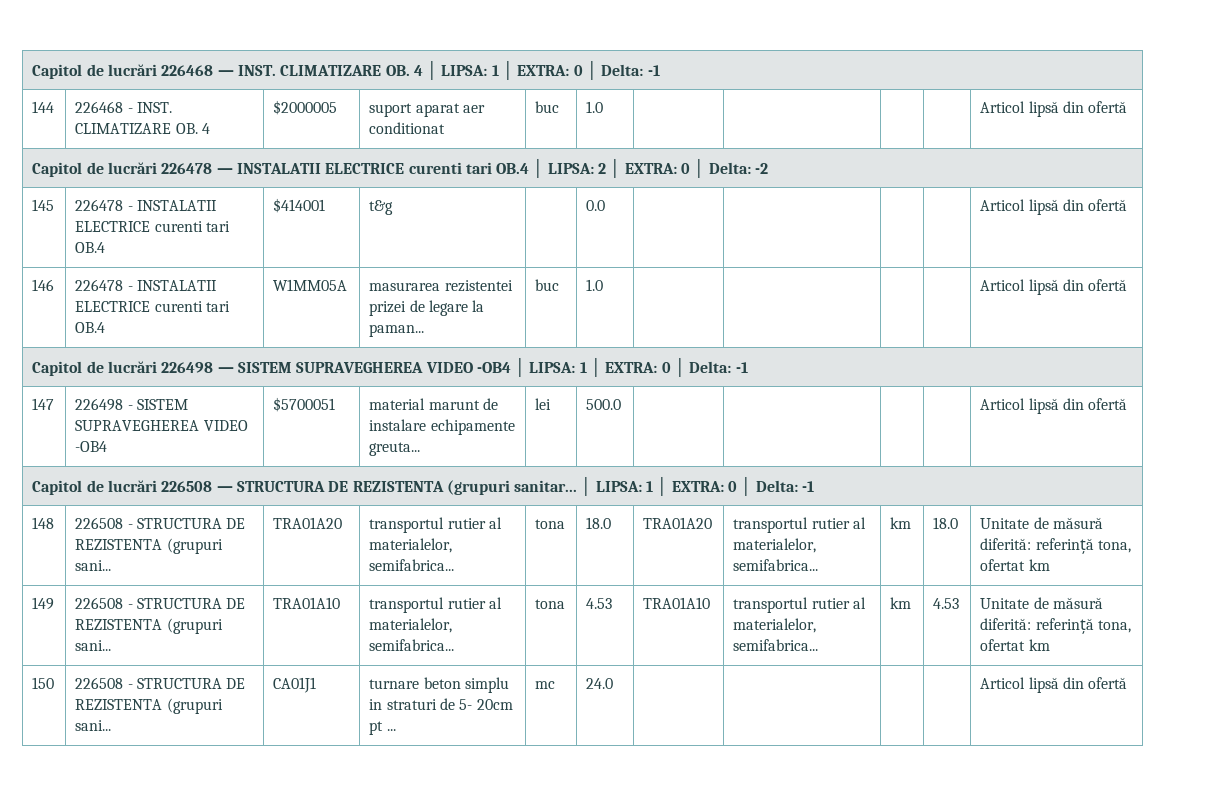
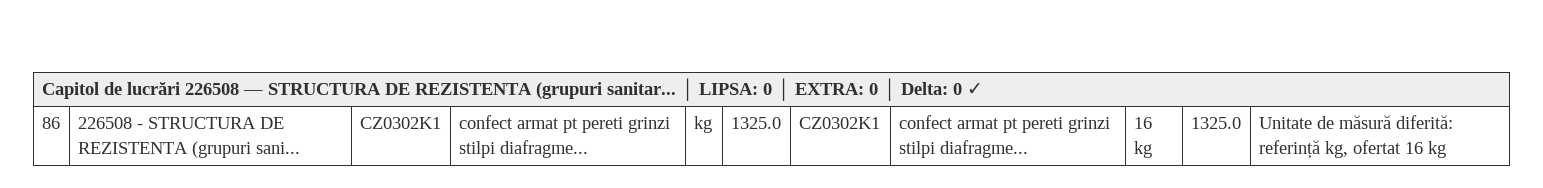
[32,60,660,80] [32,101,55,113] [75,101,172,113] [75,123,210,134] [273,100,338,115] [369,103,485,117] [369,122,446,134] [535,101,560,113] [586,101,604,113] [980,101,1128,117] [32,158,769,178] [32,199,55,211] [75,199,217,211] [75,221,230,232] [75,242,106,253] [273,198,326,213] [369,200,394,215] [586,200,606,211] [980,199,1128,215] [32,279,55,291] [75,279,217,291] [75,301,230,312] [75,322,106,333] [273,279,348,291] [369,280,513,292] [369,300,485,316] [369,324,425,337] [535,279,560,291] [586,279,604,291] [980,279,1128,295] [32,357,748,377] [32,398,55,410] [75,398,188,411] [75,420,248,431] [75,441,108,452] [273,397,336,412] [369,398,498,410] [369,419,515,435] [369,442,421,456] [535,398,552,410] [586,399,622,410] [980,398,1128,414] [32,480,157,495] Capitol de lucrări 226468 — INST. CLIMATIZARE OB. 4 │ LIPSA: 1 │ EXTRA: 0 │ Delta: -1 // 144 | 226468 - INST. CLIMATIZARE OB. 4 | $2000005 | suport aparat aer conditionat | buc | 1.0 | | | | | Articol lipsă din ofertă // Capitol de lucrări 226478 — INSTALATII ELECTRICE curenti tari OB.4 │ LIPSA: 2 │ EXTRA: 0 │ Delta: -2 // 145 | 226478 - INSTALATII ELECTRICE curenti tari OB.4 | $414001 | t&g | | 0.0 | | | | | Articol lipsă din ofertă // 146 | 226478 - INSTALATII ELECTRICE curenti tari OB.4 | W1MM05A | masurarea rezistentei prizei de legare la paman... | buc | 1.0 | | | | | Articol lipsă din ofertă // Capitol de lucrări 226498 — SISTEM SUPRAVEGHEREA VIDEO -OB4 │ LIPSA: 1 │ EXTRA: 0 │ Delta: -1 // 147 | 226498 - SISTEM SUPRAVEGHEREA VIDEO -OB4 | $5700051 | material marunt de instalare echipamente greuta... | lei | 500.0 | | | | | Articol lipsă din ofertă // Capitol de lucrări -> [41,82,180,99] Capitol de lucrări
[646,476,815,496] [32,517,55,529] [75,517,246,529] [75,538,223,554] [75,560,112,571] [273,517,343,529] [369,517,502,533] [369,538,453,553] [369,559,455,571] [535,519,566,529] [586,517,612,529] [643,517,713,529] [733,517,866,533] [733,538,817,553] [733,559,819,571] [890,517,912,529] [933,517,959,529] [980,517,1103,529] [980,538,1131,554] [980,559,1050,571] [32,597,55,610] [75,597,246,609] [75,618,223,634] [75,640,112,651] [273,597,341,609] [369,597,502,613] [369,618,453,633] [369,639,455,651] [535,599,566,609] [586,598,613,609] [643,597,711,609] [733,597,866,613] [733,618,817,633] [733,639,819,651] [890,597,912,609] [933,598,960,609] [980,597,1103,609] [980,618,1131,634] [980,639,1050,651] [32,677,55,689] [75,677,246,689] [75,698,223,714] [75,720,112,731] [273,677,317,693] [369,677,509,693] [369,698,513,710] [369,721,396,735] [535,681,556,689] [586,678,614,689] [980,677,1128,693] 1 │ EXTRA: 0 │ Delta: -1 // 148 | 226508 - STRUCTURA DE REZISTENTA (grupuri sani... | TRA01A20 | transportul rutier al materialelor, semifabrica... | tona | 18.0 | TRA01A20 | transportul rutier al materialelor, semifabrica... | km | 18.0 | Unitate de măsură diferită: referință tona, ofertat km // 149 | 226508 - STRUCTURA DE REZISTENTA (grupuri sani... | TRA01A10 | transportul rutier al materialelor, semifabrica... | tona | 4.53 | TRA01A10 | transportul rutier al materialelor, semifabrica... | km | 4.53 | Unitate de măsură diferită: referință tona, ofertat km // 150 | 226508 - STRUCTURA DE REZISTENTA (grupuri sani... | CA01J1 | turnare beton simplu in straturi de 5- 20cm pt ... | mc | 24.0 | | | | | Articol lipsă din ofertă -> [762,78,983,101] [41,117,60,129] [77,117,284,129] [77,141,300,158] [359,117,441,129] [458,115,670,133] [458,140,588,158] [693,116,712,133] [730,117,781,129] [798,117,880,129] [898,115,1110,133] [898,140,1028,158] [1133,117,1152,129] [1133,141,1152,158] [1190,117,1241,129] [1258,115,1453,129] [1258,140,1446,159] 0 │ EXTRA: 0 │ Delta: 0 ✓ // 86 | 226508 - STRUCTURA DE REZISTENTA (grupuri sani... | CZ0302K1 | confect armat pt pereti grinzi stilpi diafragme... | kg | 1325.0 | CZ0302K1 | confect armat pt pereti grinzi stilpi diafragme... | 16 kg | 1325.0 | Unitate de măsură diferită: referință kg, ofertat 16 kg

